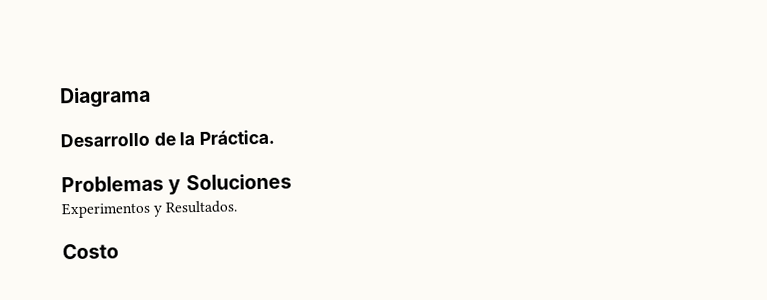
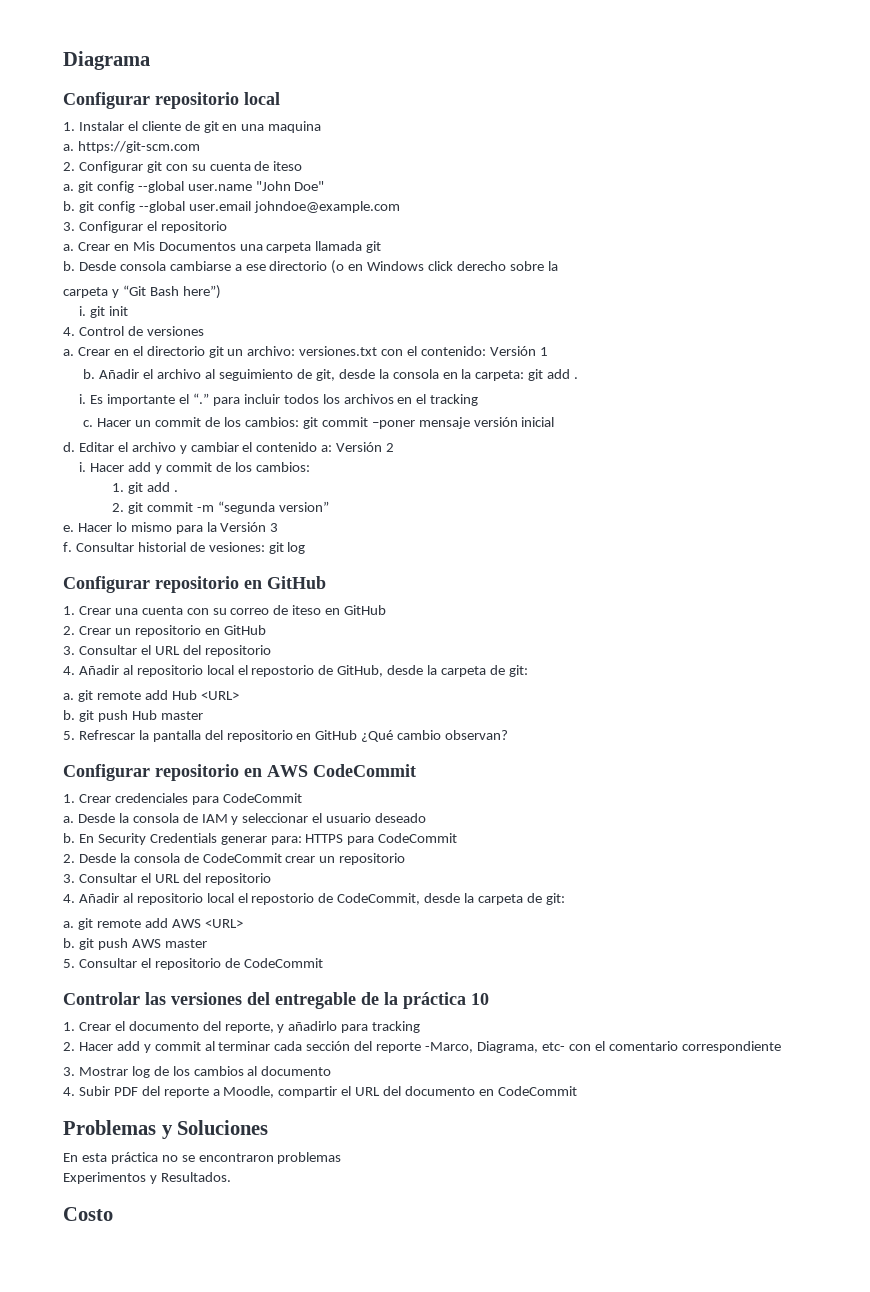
[60,129,276,148] [61,173,292,195] Desarrollo de la Práctica. // Problemas y Soluciones -> [63,92,280,109] [63,121,322,133] [63,141,200,153] [63,161,303,173] [63,181,325,193] [63,201,400,213] [63,221,227,233] [63,241,382,253] [63,260,558,274] [63,285,221,299] [79,306,129,318] [63,326,204,336] [63,346,548,358] [83,369,579,381] [79,393,479,406] [83,417,555,429] [63,442,395,454] [79,462,310,474] [111,482,178,494] [111,501,329,514] [63,522,279,534] [63,542,306,554] [63,576,326,593] [63,605,387,615] [63,625,266,637] [63,645,271,657] [63,665,528,677] [63,690,239,702] [63,710,203,722] [63,730,509,742] [63,764,416,781] [63,793,302,805] [63,813,427,825] [63,833,458,845] [63,853,406,865] [63,873,271,885] [63,893,565,905] [63,918,243,930] [63,938,207,950] [63,958,323,970] [63,992,489,1009] [63,1021,421,1033] [63,1041,781,1053] [63,1066,332,1078] [63,1086,577,1098] [63,1120,269,1139] [63,1152,342,1164] Configurar repositorio local // 1. Instalar el cliente de git en una maquina // a. https://git-scm.com // 2. Configurar git con su cuenta de iteso // a. git config --global user.name "John Doe" // b. git config --global user.email johndoe@example.com // 3. Configurar el repositorio // a. Crear en Mis Documentos una carpeta llamada git // b. Desde consola cambiarse a ese directorio (o en Windows click derecho sobre la // carpeta y “Git Bash here”) // i. git init // 4. Control de versiones // a. Crear en el directorio git un archivo: versiones.txt con el contenido: Versión 1 // b. Añadir el archivo al seguimiento de git, desde la consola en la carpeta: git add . // i. Es importante el “.” para incluir todos los archivos en el tracking // c. Hacer un commit de los cambios: git commit –poner mensaje versión inicial // d. Editar el archivo y cambiar el contenido a: Versión 2 // i. Hacer add y commit de los cambios: // 1. git add . // 2. git commit -m “segunda version” // e. Hacer lo mismo para la Versión 3 // f. Consultar historial de vesiones: git log // Configurar repositorio en GitHub // 1. Crear una cuenta con su correo de iteso en GitHub // 2. Crear un repositorio en GitHub // 3. Consultar el URL del repositorio // 4. Añadir al repositorio local el repostorio de GitHub, desde la carpeta de git: // a. git remote add Hub <URL> // b. git push Hub master // 5. Refrescar la pantalla del repositorio en GitHub ¿Qué cambio observan? // Configurar repositorio en AWS CodeCommit // 1. Crear credenciales para CodeCommit // a. Desde la consola de IAM y seleccionar el usuario deseado // b. En Security Credentials generar para: HTTPS para CodeCommit // 2. Desde la consola de CodeCommit crear un repositorio // 3. Consultar el URL del repositorio // 4. Añadir al repositorio local el repostorio de CodeCommit, desde la carpeta de git: // a. git remote add AWS <URL> // b. git push AWS master // 5. Consultar el repositorio de CodeCommit // Controlar las versiones del entregable de la práctica 10 // 1. Crear el documento del reporte, y añadirlo para tracking // 2. Hacer add y commit al terminar cada sección del reporte -Marco, Diagrama, etc- con el comentario correspondiente // 3. Mostrar log de los cambios al documento // 4. Subir PDF del reporte a Moodle, compartir el URL del documento en CodeCommit // Problemas y Soluciones // En esta práctica no se encontraron problemas

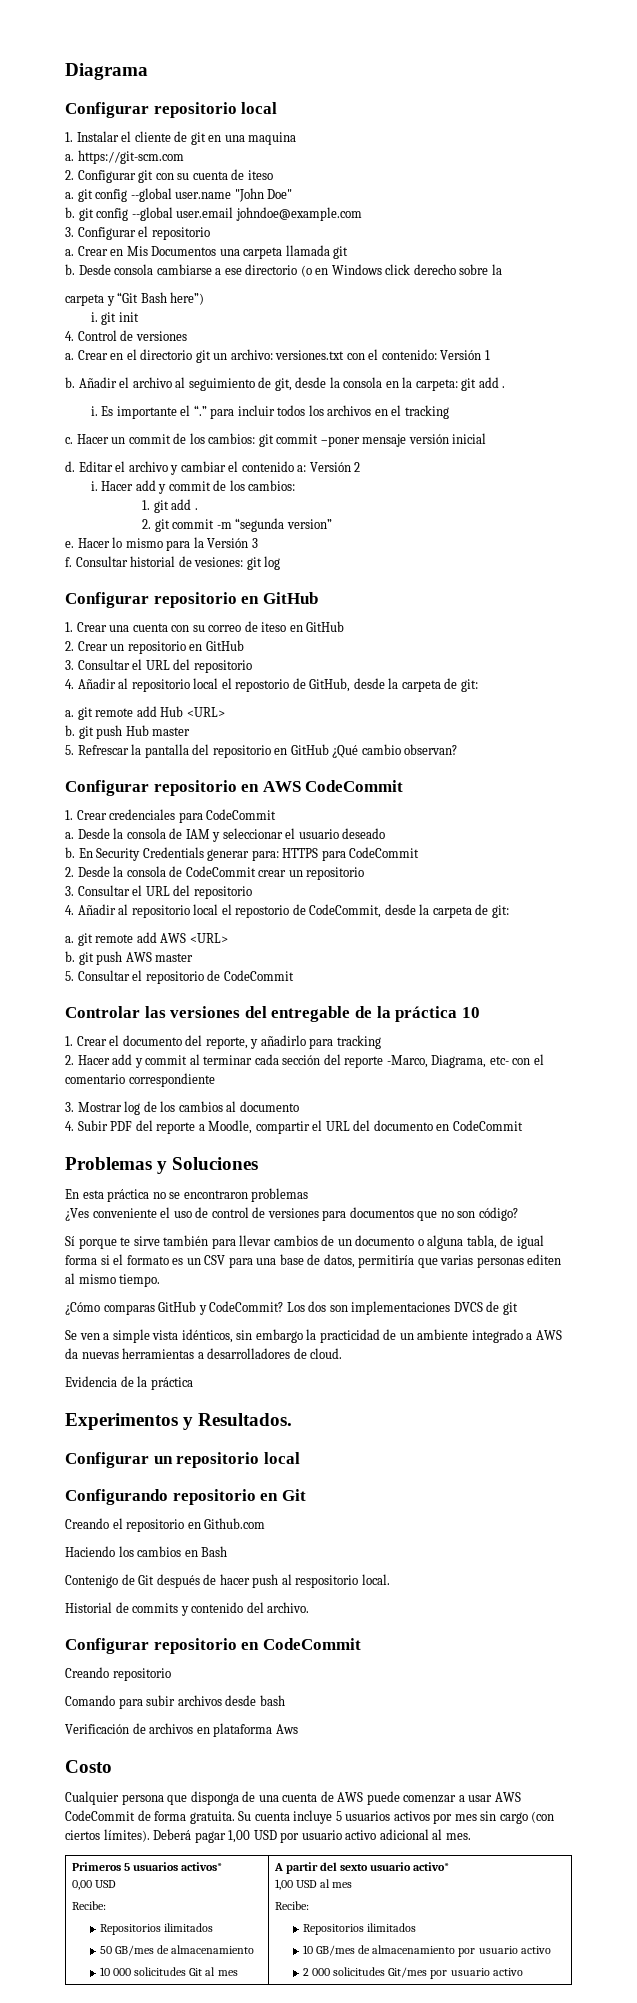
[63,1172,231,1184] [63,1207,113,1221] Experimentos y Resultados. // Costo -> [65,1207,518,1221] [65,1235,544,1249] [65,1254,562,1268] [65,1273,161,1287] [65,1301,518,1315] [65,1329,562,1343] [65,1348,343,1359] [65,1376,193,1390] [65,1413,293,1430] [65,1452,300,1468] [65,1489,306,1505] [65,1518,266,1532] [65,1546,228,1557] [65,1574,390,1588] [65,1602,310,1616] [65,1638,361,1654] [65,1667,171,1681] [65,1695,285,1709] [65,1723,298,1737] [65,1760,112,1773] [65,1791,521,1805] [65,1810,555,1824] [65,1829,471,1843] [71,1862,223,1871] [71,1880,117,1890] [71,1901,106,1910] [99,1923,214,1935] [99,1945,255,1956] [99,1967,238,1976] [273,1862,450,1874] [274,1879,353,1890] [274,1901,309,1910] [302,1923,417,1935] [302,1945,551,1957] [302,1967,523,1979] ¿Ves conveniente el uso de control de versiones para documentos que no son código? // Sí porque te sirve también para llevar cambios de un documento o alguna tabla, de igual forma si el formato es un CSV para una base de datos, permitiría que varias personas editen al mismo tiempo. // ¿Cómo comparas GitHub y CodeCommit? Los dos son implementaciones DVCS de git // Se ven a simple vista idénticos, sin embargo la practicidad de un ambiente integrado a AWS da nuevas herramientas a desarrolladores de cloud. // Evidencia de la práctica // Experimentos y Resultados. // Configurar un repositorio local // Configurando repositorio en Git // Creando el repositorio en Github.com // Haciendo los cambios en Bash // Contenigo de Git después de hacer push al respositorio local. // Historial de commits y contenido del archivo. // Configurar repositorio en CodeCommit // Creando repositorio // Comando para subir archivos desde bash // Verificación de archivos en plataforma Aws // Costo // Cualquier persona que disponga de una cuenta de AWS puede comenzar a usar AWS CodeCommit de forma gratuita. Su cuenta incluye 5 usuarios activos por mes sin cargo (con ciertos límites). Deberá pagar 1,00 USD por usuario activo adicional al mes. // Primeros 5 usuarios activos* // 0,00 USD // Recibe: // Repositorios ilimitados // 50 GB/mes de almacenamiento // 10 000 solicitudes Git al mes | A partir del sexto usuario activo* // 1,00 USD al mes // Recibe: // Repositorios ilimitados // 10 GB/mes de almacenamiento por usuario activo // 2 000 solicitudes Git/mes por usuario activo

